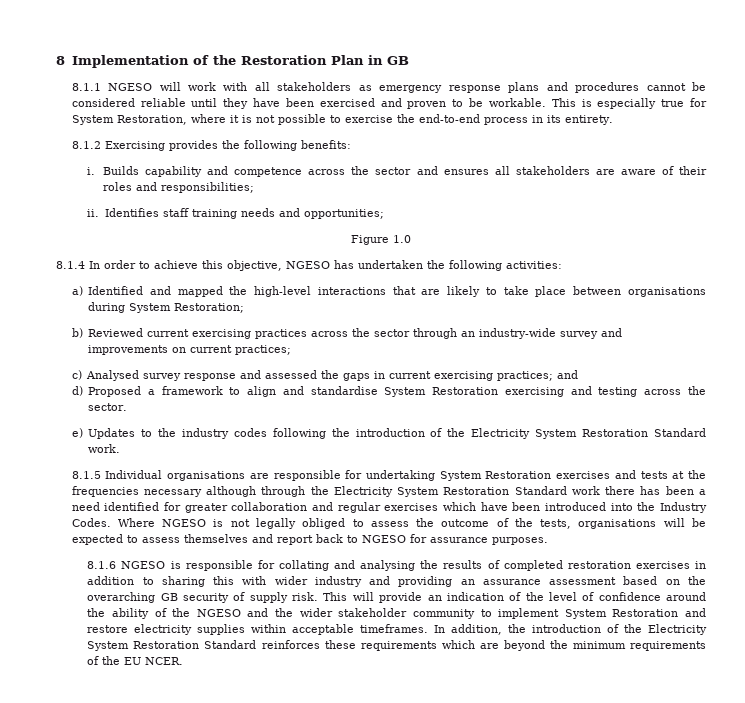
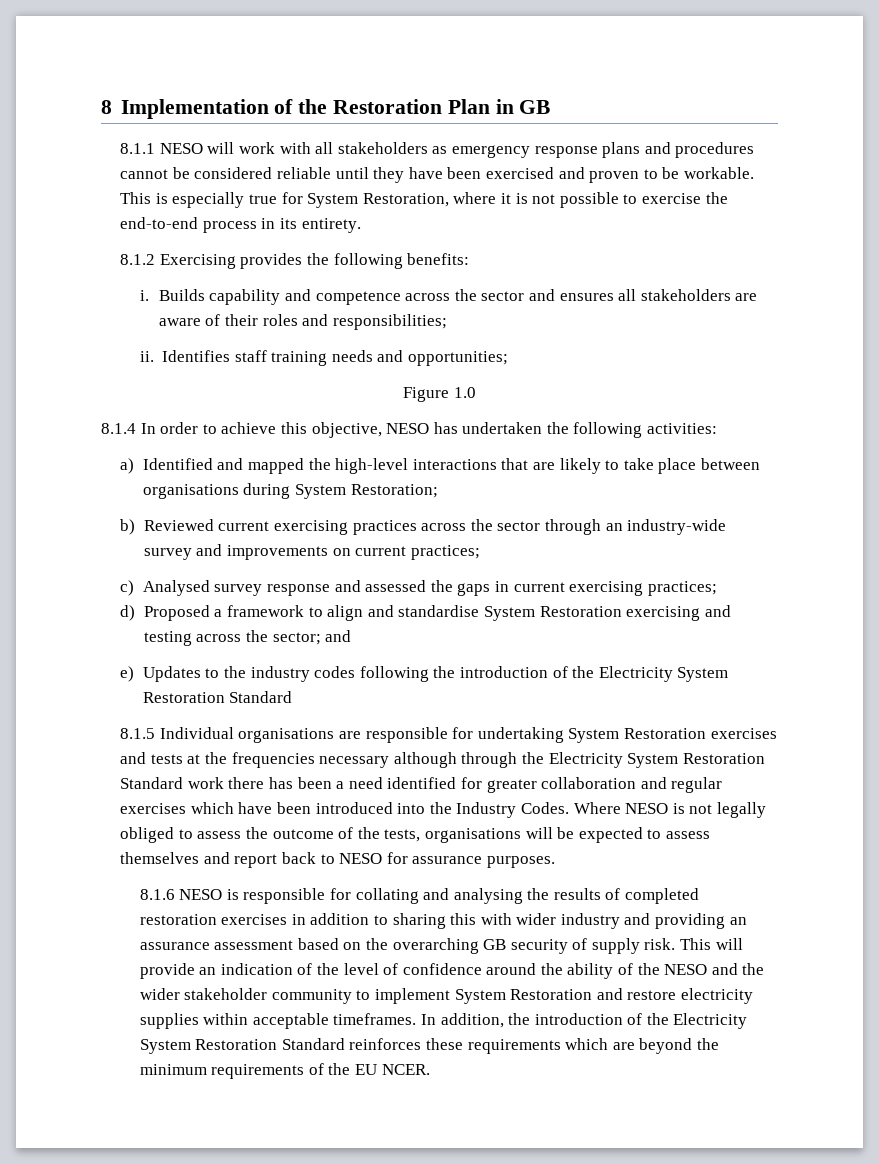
[108,83,153,91] NGESO -> [159,143,203,154] NESO
[286,261,330,269] NGESO -> [386,423,430,434] NESO
[557,370,579,379] and -> (717, 588) none
[88,403,128,411] sector. -> [272,630,352,645] sector; and
[88,444,121,453] work. -> (293, 697) none
[162,519,207,527] NGESO -> [625,803,669,814] NESO
[361,535,406,543] NGESO -> [339,853,383,864] NESO
[121,561,166,569] NGESO -> [179,889,223,900] NESO
[196,609,241,617] NGESO -> [664,964,708,975] NESO

